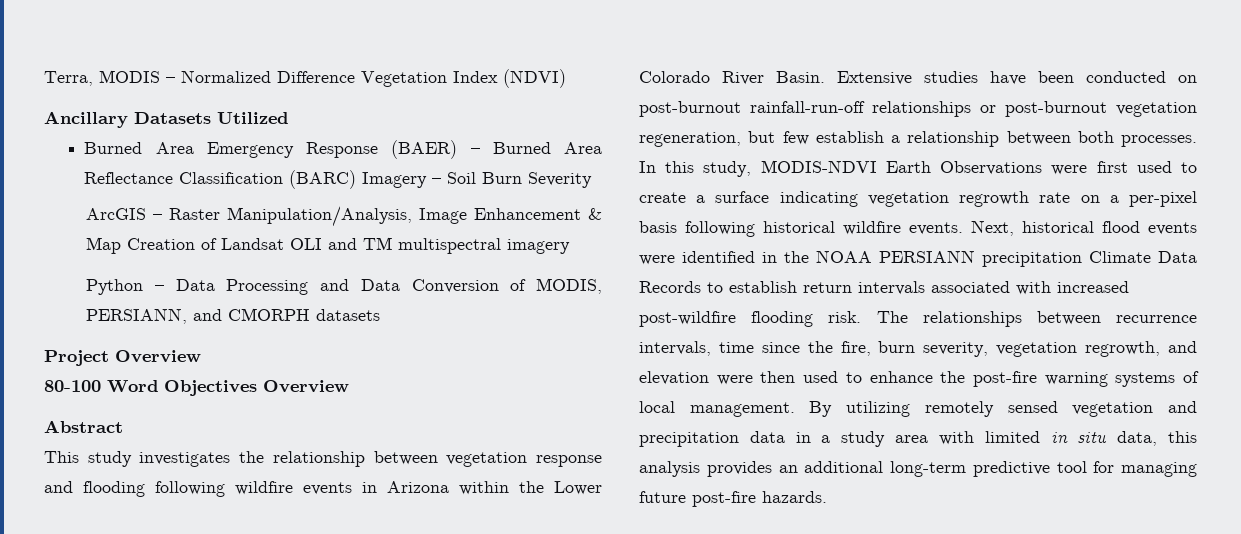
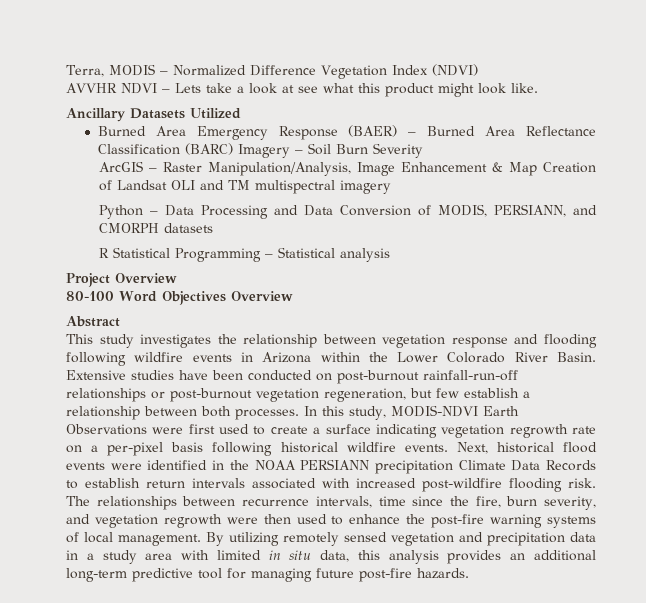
(566, 78) none -> [66,83,538,97] // AVVHR NDVI – Lets take a look at see what this product might look like.
(381, 315) none -> [99,247,391,262] // R Statistical Programming – Statistical analysis
[996,341,1197,357] [639,371,709,385] vegetation regrowth, and elevation -> [66,514,222,528] and vegetation regrowth

